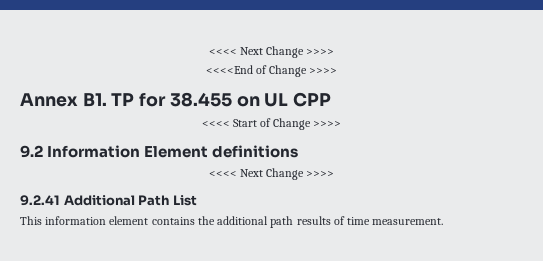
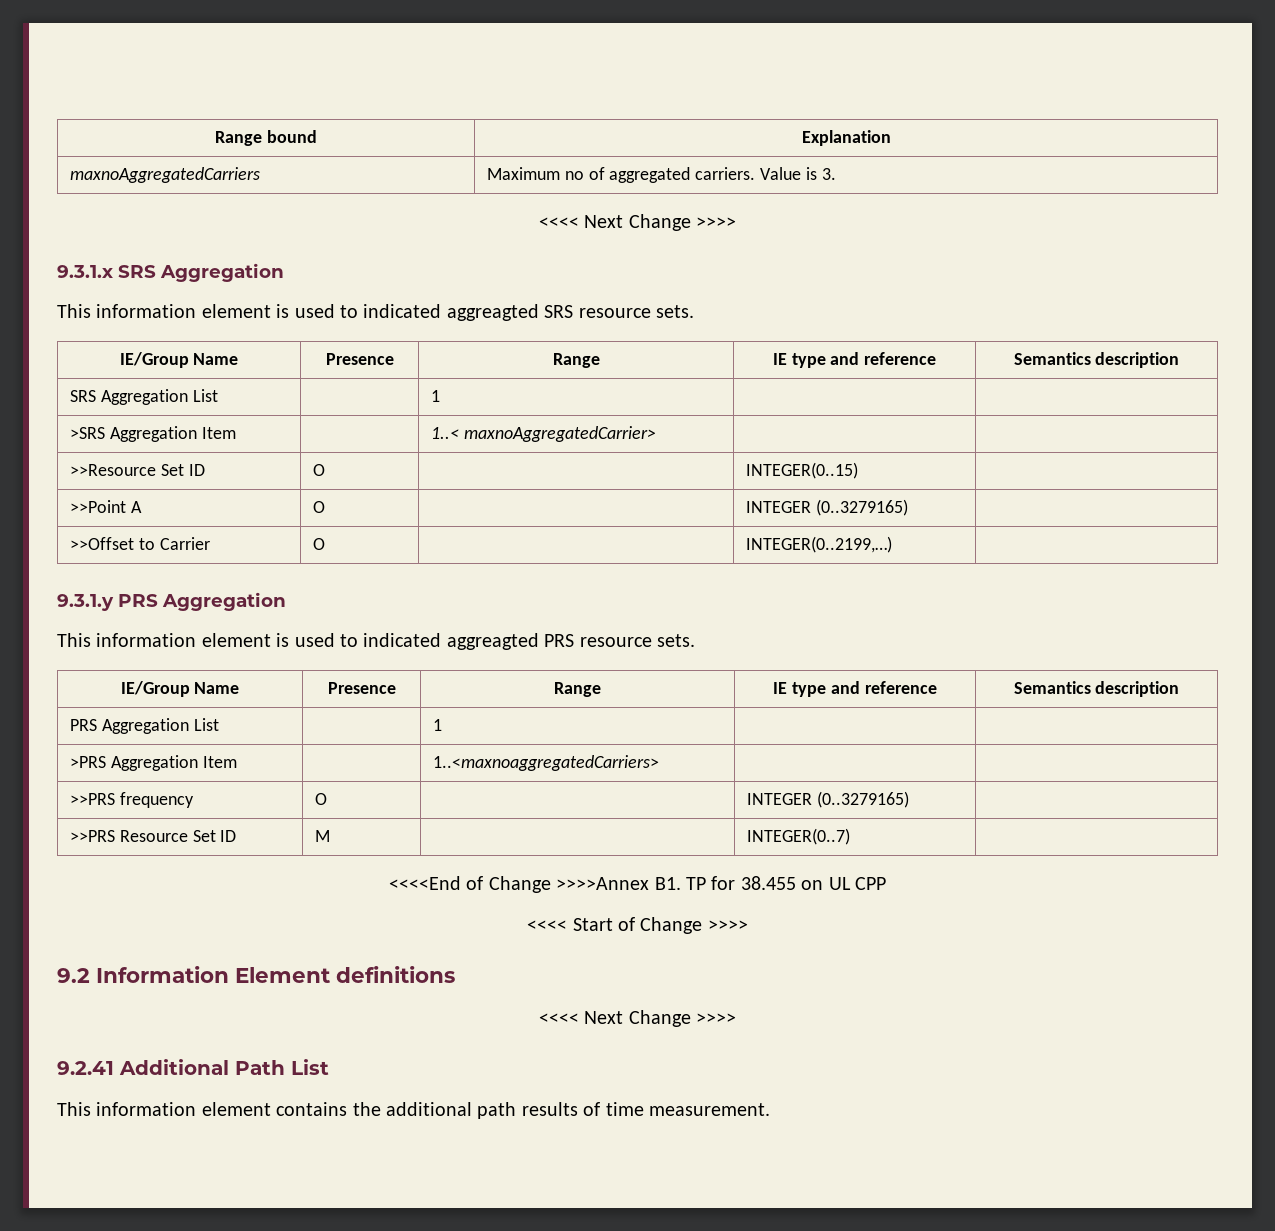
[208,46,335,58] <<<< Next Change >>>> -> [215,130,317,146] [801,130,891,146] [69,167,260,183] [486,167,836,183] [538,214,737,231] [57,263,284,282] [57,304,694,321] [119,352,239,368] [325,353,394,365] [552,353,600,368] [772,352,937,368] [1013,352,1180,368] [69,389,218,405] [430,390,440,402] [69,426,236,442] [430,426,656,442] [69,464,205,476] [312,464,325,476] [745,462,858,479] [69,500,142,513] [312,501,325,513] [745,499,908,516] [69,537,210,550] [312,538,325,550] [745,536,892,553] [57,592,286,611] [57,633,695,650] [120,681,240,697] [327,682,396,694] [554,682,601,697] [773,681,937,697] [1013,681,1180,697] [69,718,219,734] [432,719,442,731] [69,755,237,771] [432,755,659,771] [69,792,194,808] [314,793,327,805] [746,791,909,808] [69,830,237,842] [314,830,330,842] [746,828,850,845] Range bound | Explanation // maxnoAggregatedCarriers | Maximum no of aggregated carriers. Value is 3. // <<<< Next Change >>>> // 9.3.1.x SRS Aggregation // This information element is used to indicated aggreagted SRS resource sets. // IE/Group Name | Presence | Range | IE type and reference | Semantics description // SRS Aggregation List | | 1 | | // >SRS Aggregation Item | | 1..< maxnoAggregatedCarrier> | | // >>Resource Set ID | O | | INTEGER(0..15) | // >>Point A | O | | INTEGER (0..3279165) | // >>Offset to Carrier | O | | INTEGER(0..2199,…) | // 9.3.1.y PRS Aggregation // This information element is used to indicated aggreagted PRS resource sets. // IE/Group Name | Presence | Range | IE type and reference | Semantics description // PRS Aggregation List | | 1 | | // >PRS Aggregation Item | | 1..<maxnoaggregatedCarriers> | | // >>PRS frequency | O | | INTEGER (0..3279165) | // >>PRS Resource Set ID | M | | INTEGER(0..7) |
[309,68,338,74] [20,93,78,107] >>>> // Annex -> [556,877,650,890] >>>>Annex

